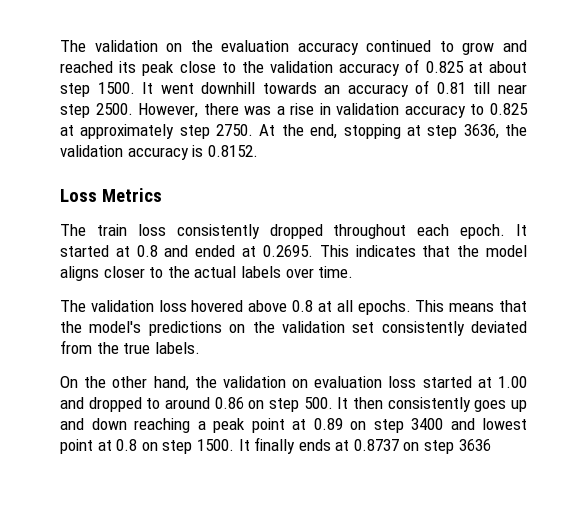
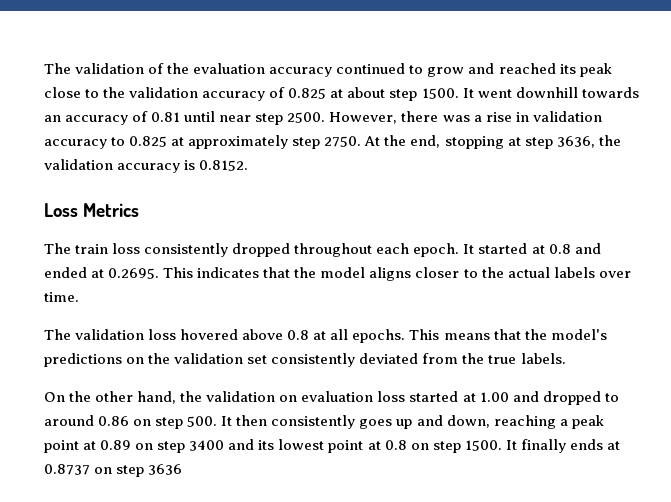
[60,40,183,52] The validation on -> [44,63,165,74] The validation of
[473,82,491,94] till -> [184,111,216,122] until
[91,418,127,430] down -> [446,415,490,428] down,
(475, 424) none -> [258,440,275,450] its

